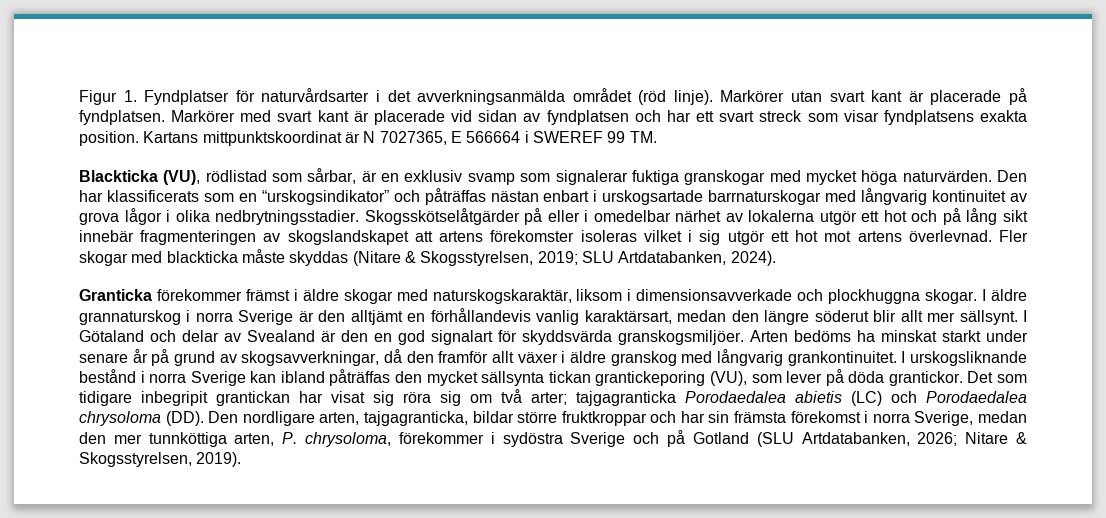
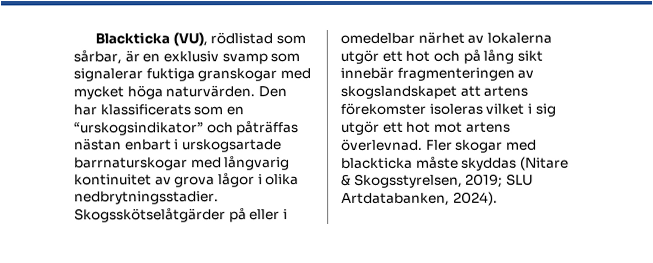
[79,88,1028,105] [79,110,1027,125] [79,131,657,146] Figur 1. Fyndplatser för naturvårdsarter i det avverkningsanmälda området (röd linje). Markörer utan svart kant är placerade på fyndplatsen. Markörer med svart kant är placerade vid sidan av fyndplatsen och har ett svart streck som visar fyndplatsens exakta position. Kartans mittpunktskoordinat är N 7027365, E 566664 i SWEREF 99 TM. // -> (95, 38) none
[79,289,1028,304] [79,308,1028,325] [79,330,1028,345] [79,349,1027,366] [79,369,1027,386] [79,389,1027,406] [79,411,1028,426] [79,430,1028,447] [79,452,242,467] // Granticka förekommer främst i äldre skogar med naturskogskaraktär, liksom i dimensionsavverkade och plockhuggna skogar. I äldre grannaturskog i norra Sverige är den alltjämt en förhållandevis vanlig karaktärsart, medan den längre söderut blir allt mer sällsynt. I Götaland och delar av Svealand är den en god signalart för skyddsvärda granskogsmiljöer. Arten bedöms ha minskat starkt under senare år på grund av skogsavverkningar, då den framför allt växer i äldre granskog med långvarig grankontinuitet. I urskogsliknande bestånd i norra Sverige kan ibland påträffas den mycket sällsynta tickan grantickeporing (VU), som lever på döda grantickor. Det som tidigare inbegripit grantickan har visat sig röra sig om två arter; tajgagranticka Porodaedalea abietis (LC) och Porodaedalea chrysoloma (DD). Den nordligare arten, tajgagranticka, bildar större fruktkroppar och har sin främsta förekomst i norra Sverige, medan den mer tunnköttiga arten, P. chrysoloma, förekommer i sydöstra Sverige och på Gotland (SLU Artdatabanken, 2026; Nitare & Skogsstyrelsen, 2019). -> (498, 198) none

